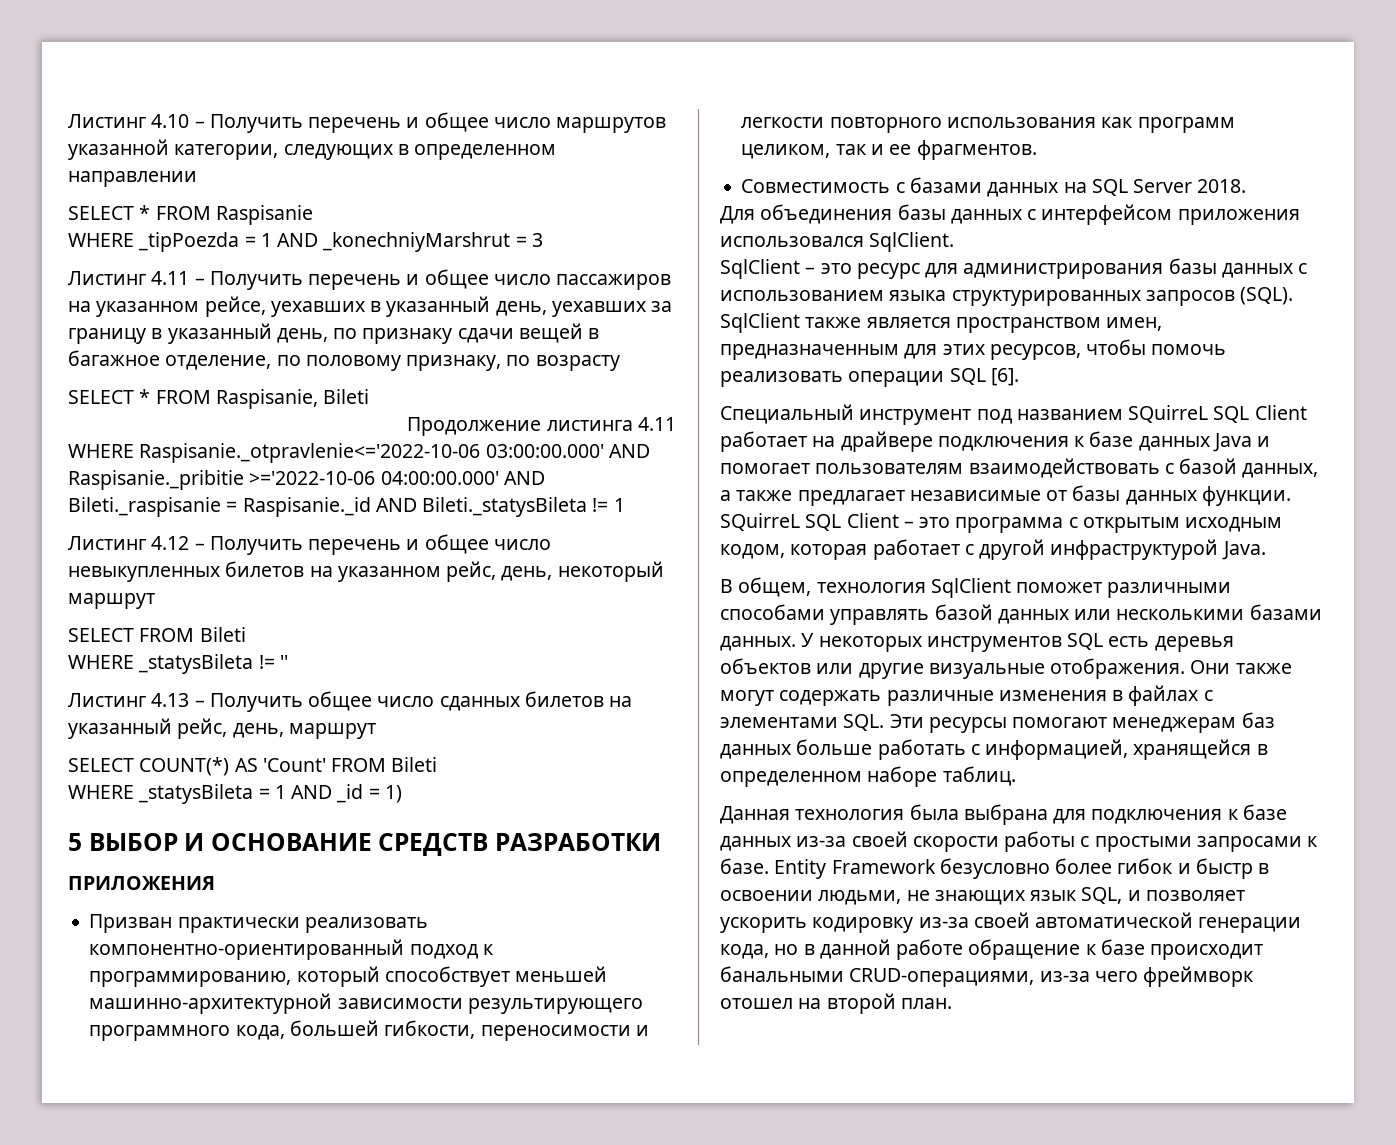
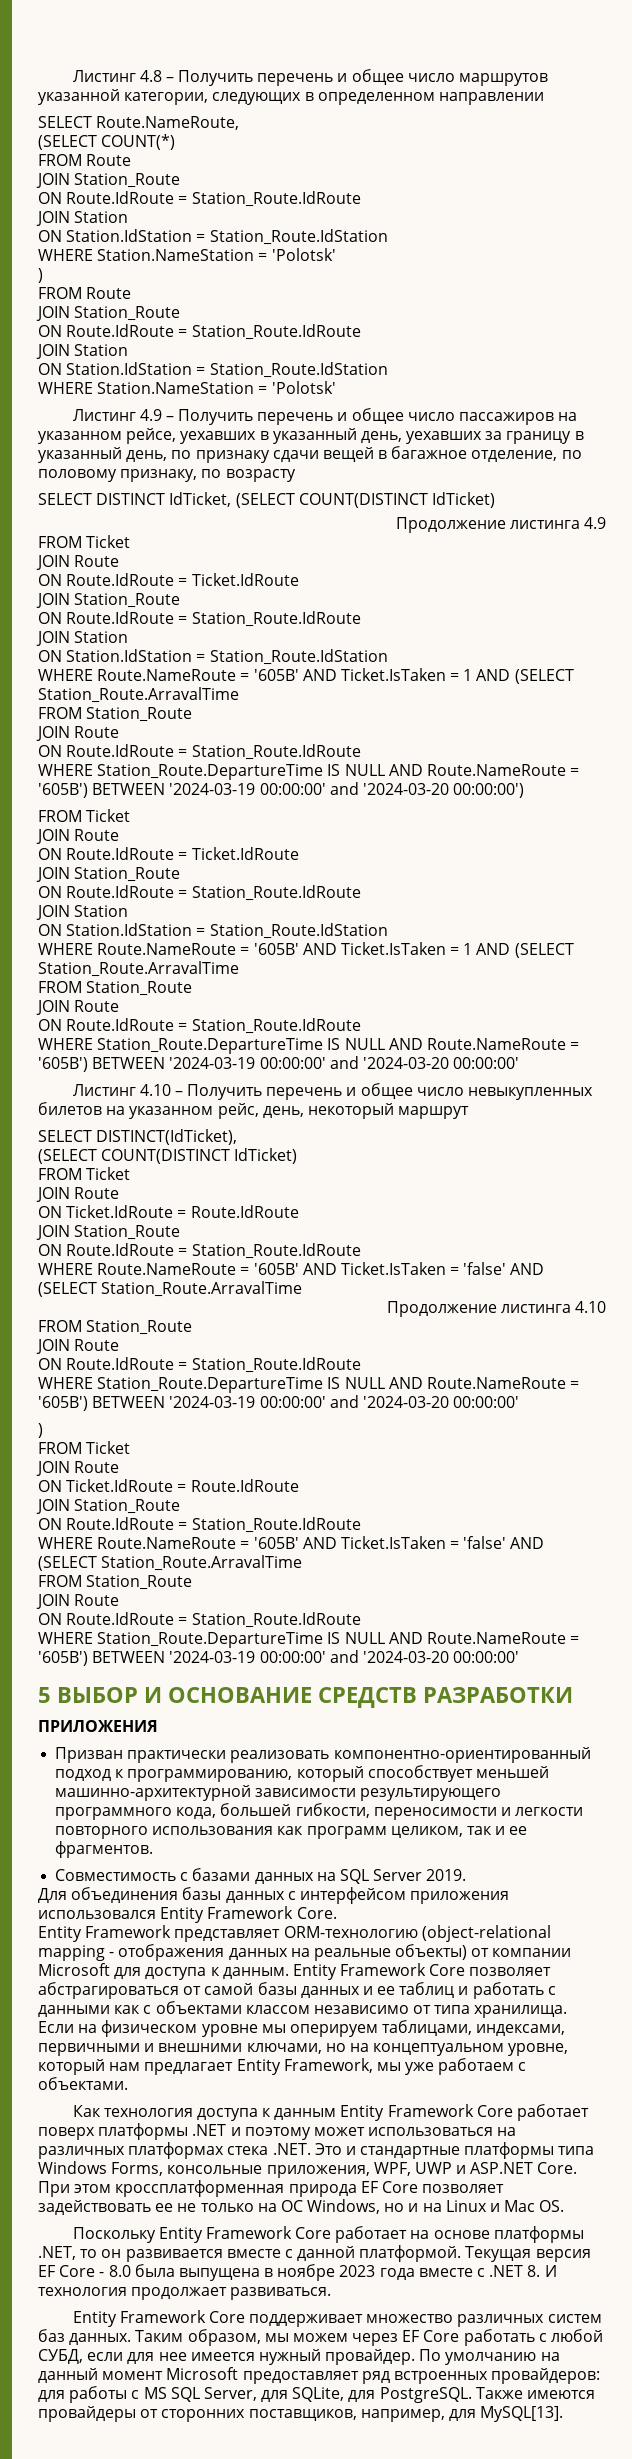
[68,114,190,128] Листинг 4.10 -> [72,70,162,83] Листинг 4.8
[139,205,313,225] [68,232,543,252] [68,271,190,285] * FROM Raspisanie // WHERE _tipPoezda = 1 AND _konechniyMarshrut = 3 // Листинг 4.11 -> [96,116,240,130] [38,134,176,150] [38,154,132,166] [36,173,181,188] [38,191,361,207] [36,211,129,226] [38,229,388,245] [38,248,336,261] [38,268,43,283] [38,287,132,299] [36,306,181,321] [38,324,361,340] [36,344,129,359] [38,362,388,378] [38,381,336,394] [72,409,162,422] Route.NameRoute, // (SELECT COUNT(*) // FROM Route // JOIN Station_Route // ON Route.IdRoute = Station_Route.IdRoute // JOIN Station // ON Station.IdStation = Station_Route.IdStation // WHERE Station.NameStation = 'Polotsk' // ) // FROM Route // JOIN Station_Route // ON Route.IdRoute = Station_Route.IdRoute // JOIN Station // ON Station.IdStation = Station_Route.IdStation // WHERE Station.NameStation = 'Polotsk' // Листинг 4.9
[139,389,370,409] [407,417,676,436] [68,443,650,463] [68,470,545,490] [68,497,625,517] [68,536,190,550] * FROM Raspisanie, Bileti // Продолжение листинга 4.11 // WHERE Raspisanie._otpravlenie<='2022-10-06 03:00:00.000' AND Raspisanie._pribitie >='2022-10-06 04:00:00.000' AND Bileti._raspisanie = Raspisanie._id AND Bileti._statysBileta != 1 // Листинг 4.12 -> [96,492,495,508] [395,517,606,533] [38,535,131,548] [36,555,120,570] [38,573,299,586] [36,593,181,608] [38,611,361,627] [36,631,129,646] [38,649,388,665] [38,668,574,684] [38,687,239,703] [38,707,193,722] [36,726,120,741] [38,744,361,760] [38,764,580,780] [38,782,525,798] [38,809,131,822] [36,829,120,844] [38,847,299,860] [36,867,181,882] [38,885,361,901] [36,905,129,920] [38,923,388,939] [38,942,574,958] [38,961,239,977] [38,981,193,996] [36,1000,120,1015] [38,1018,361,1034] [38,1038,580,1054] [38,1056,520,1072] [72,1084,171,1097] DISTINCT IdTicket, (SELECT COUNT(DISTINCT IdTicket) // Продолжение листинга 4.9 // FROM Ticket // JOIN Route // ON Route.IdRoute = Ticket.IdRoute // JOIN Station_Route // ON Route.IdRoute = Station_Route.IdRoute // JOIN Station // ON Station.IdStation = Station_Route.IdStation // WHERE Route.NameRoute = '605B' AND Ticket.IsTaken = 1 AND (SELECT Station_Route.ArravalTime // FROM Station_Route // JOIN Route // ON Route.IdRoute = Station_Route.IdRoute // WHERE Station_Route.DepartureTime IS NULL AND Route.NameRoute = '605B') BETWEEN '2024-03-19 00:00:00' and '2024-03-20 00:00:00') // FROM Ticket // JOIN Route // ON Route.IdRoute = Ticket.IdRoute // JOIN Station_Route // ON Route.IdRoute = Station_Route.IdRoute // JOIN Station // ON Station.IdStation = Station_Route.IdStation // WHERE Route.NameRoute = '605B' AND Ticket.IsTaken = 1 AND (SELECT Station_Route.ArravalTime // FROM Station_Route // JOIN Route // ON Route.IdRoute = Station_Route.IdRoute // WHERE Station_Route.DepartureTime IS NULL AND Route.NameRoute = '605B') BETWEEN '2024-03-19 00:00:00' and '2024-03-20 00:00:00' // Листинг 4.10
[139,627,246,642] [68,654,288,674] [68,691,633,712] [68,718,376,739] [68,757,438,776] [68,784,402,804] FROM Bileti // WHERE _statysBileta != '' // Листинг 4.13 – Получить общее число сданных билетов на указанный рейс, день, маршрут // SELECT COUNT(*) AS 'Count' FROM Bileti // WHERE _statysBileta = 1 AND _id = 1) -> [96,1129,238,1145] [38,1148,298,1164] [38,1167,131,1180] [36,1187,120,1202] [38,1205,299,1218] [36,1225,181,1240] [38,1243,361,1259] [38,1262,545,1275] [38,1281,303,1297] [386,1301,606,1317] [38,1320,193,1335] [36,1339,120,1354] [38,1357,361,1373] [38,1377,580,1393] [38,1395,520,1411] [38,1423,43,1438] [38,1441,131,1454] [36,1461,120,1476] [38,1479,299,1492] [36,1499,181,1514] [38,1517,361,1533] [38,1536,545,1549] [38,1555,303,1571] [38,1575,193,1590] [36,1594,120,1609] [38,1612,361,1628] [38,1632,580,1648] [38,1650,520,1666] DISTINCT(IdTicket), // (SELECT COUNT(DISTINCT IdTicket) // FROM Ticket // JOIN Route // ON Ticket.IdRoute = Route.IdRoute // JOIN Station_Route // ON Route.IdRoute = Station_Route.IdRoute // WHERE Route.NameRoute = '605B' AND Ticket.IsTaken = 'false' AND (SELECT Station_Route.ArravalTime // Продолжение листинга 4.10 // FROM Station_Route // JOIN Route // ON Route.IdRoute = Station_Route.IdRoute // WHERE Station_Route.DepartureTime IS NULL AND Route.NameRoute = '605B') BETWEEN '2024-03-19 00:00:00' and '2024-03-20 00:00:00' // ) // FROM Ticket // JOIN Route // ON Ticket.IdRoute = Route.IdRoute // JOIN Station_Route // ON Route.IdRoute = Station_Route.IdRoute // WHERE Route.NameRoute = '605B' AND Ticket.IsTaken = 'false' AND (SELECT Station_Route.ArravalTime // FROM Station_Route // JOIN Route // ON Route.IdRoute = Station_Route.IdRoute // WHERE Station_Route.DepartureTime IS NULL AND Route.NameRoute = '605B') BETWEEN '2024-03-19 00:00:00' and '2024-03-20 00:00:00'
[1197,179,1247,193] 2018. -> [426,1869,467,1881] 2019.
[869,232,955,252] [720,258,1308,279] [720,287,1294,306] [720,313,1163,333] [720,339,1227,360] [720,368,1019,387] [720,404,1307,425] [720,431,1271,452] [720,458,1319,478] [720,485,1291,506] [720,513,1283,533] [720,539,1266,560] [720,577,1232,598] [720,604,1322,625] [720,633,1234,652] [720,658,1292,679] [720,685,1213,706] [720,712,1275,733] [720,739,1268,760] [720,766,1016,787] [720,804,1287,825] [720,831,1319,852] [720,858,1270,879] [720,887,1245,905] [720,912,1302,933] [720,939,1264,960] [720,966,1255,987] [720,993,952,1014] SqlClient. // SqlClient – это ресурс для администрирования базы данных с использованием языка структурированных запросов (SQL). SqlClient также является пространством имен, предназначенным для этих ресурсов, чтобы помочь реализовать операции SQL [6]. // Специальный инструмент под названием SQuirreL SQL Client работает на драйвере подключения к базе данных Java и помогает пользователям взаимодействовать с базой данных, а также предлагает независимые от базы данных функции. SQuirreL SQL Client – это программа с открытым исходным кодом, которая работает с другой инфраструктурой Java. // В общем, технология SqlClient поможет различными способами управлять базой данных или несколькими базами данных. У некоторых инструментов SQL есть деревья объектов или другие визуальные отображения. Они также могут содержать различные изменения в файлах с элементами SQL. Эти ресурсы помогают менеджерам баз данных больше работать с информацией, хранящейся в определенном наборе таблиц. // Данная технология была выбрана для подключения к базе данных из-за своей скорости работы с простыми запросами к базе. Entity Framework безусловно более гибок и быстр в освоении людьми, не знающих язык SQL, и позволяет ускорить кодировку из-за своей автоматической генерации кода, но в данной работе обращение к базе происходит банальными CRUD-операциями, из-за чего фреймворк отошел на второй план. -> [160,1906,337,1923] [38,1925,551,1942] [38,1944,572,1961] [38,1963,552,1980] [38,1982,556,1999] [38,2001,568,2018] [38,2020,566,2037] [38,2043,569,2056] [38,2058,527,2075] [38,2077,128,2090] [72,2104,590,2121] [38,2123,517,2140] [38,2142,595,2159] [38,2161,578,2178] [38,2180,505,2197] [38,2199,565,2215] [72,2226,584,2243] [38,2245,591,2262] [38,2264,557,2281] [38,2287,332,2300] [72,2310,602,2327] [38,2329,604,2346] [38,2349,560,2365] [38,2367,601,2384] [38,2386,596,2403] [38,2406,564,2422] Entity Framework Core. // Entity Framework представляет ORM-технологию (object-relational mapping - отображения данных на реальные объекты) от компании Microsoft для доступа к данным. Entity Framework Core позволяет абстрагироваться от самой базы данных и ее таблиц и работать с данными как с объектами классом независимо от типа хранилища. Если на физическом уровне мы оперируем таблицами, индексами, первичными и внешними ключами, но на концептуальном уровне, который нам предлагает Entity Framework, мы уже работаем с объектами. // Как технология доступа к данным Entity Framework Core работает поверх платформы .NET и поэтому может использоваться на различных платформах стека .NET. Это и стандартные платформы типа Windows Forms, консольные приложения, WPF, UWP и ASP.NET Core. При этом кроссплатформенная природа EF Core позволяет задействовать ее не только на ОС Windows, но и на Linux и Mac OS. // Поскольку Entity Framework Core работает на основе платформы .NET, то он развивается вместе с данной платформой. Текущая версия EF Core - 8.0 была выпущена в ноябре 2023 года вместе с .NET 8. И технология продолжает развиваться. // Entity Framework Core поддерживает множество различных систем баз данных. Таким образом, мы можем через EF Core работать с любой СУБД, если для нее имеется нужный провайдер. По умолчанию на данный момент Microsoft предоставляет ряд встроенных провайдеров: для работы с MS SQL Server, для SQLite, для PostgreSQL. Также имеются провайдеры от сторонних поставщиков, например, для MySQL[13].

